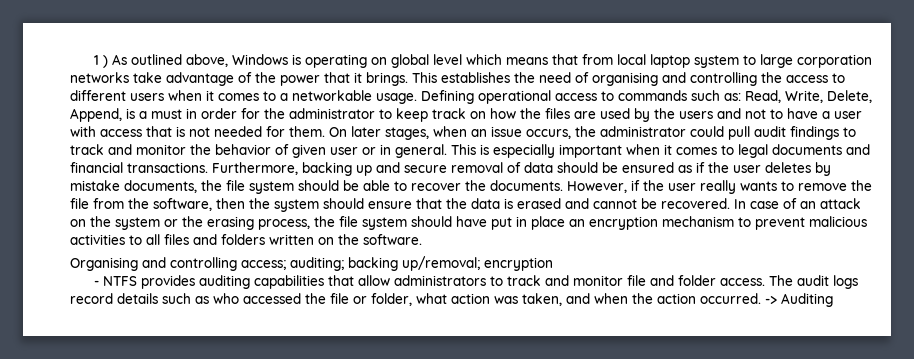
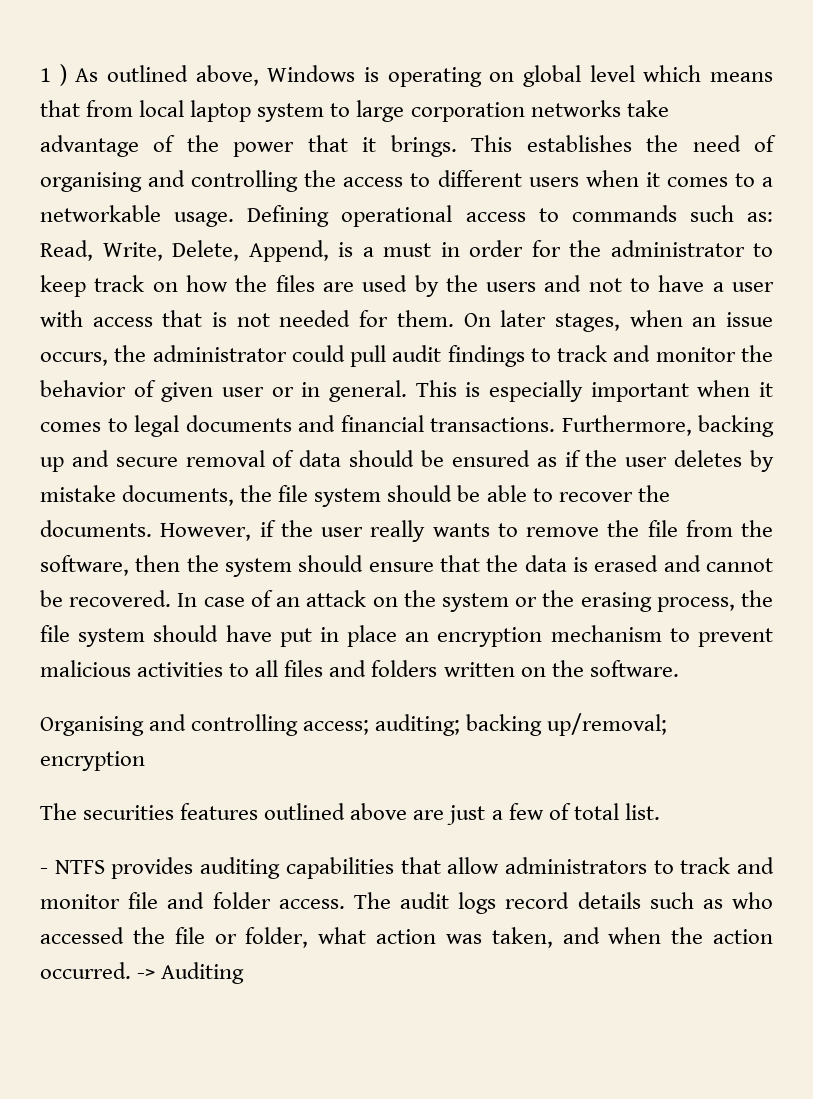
(553, 264) none -> [40,803,660,825] // The securities features outlined above are just a few of total list.

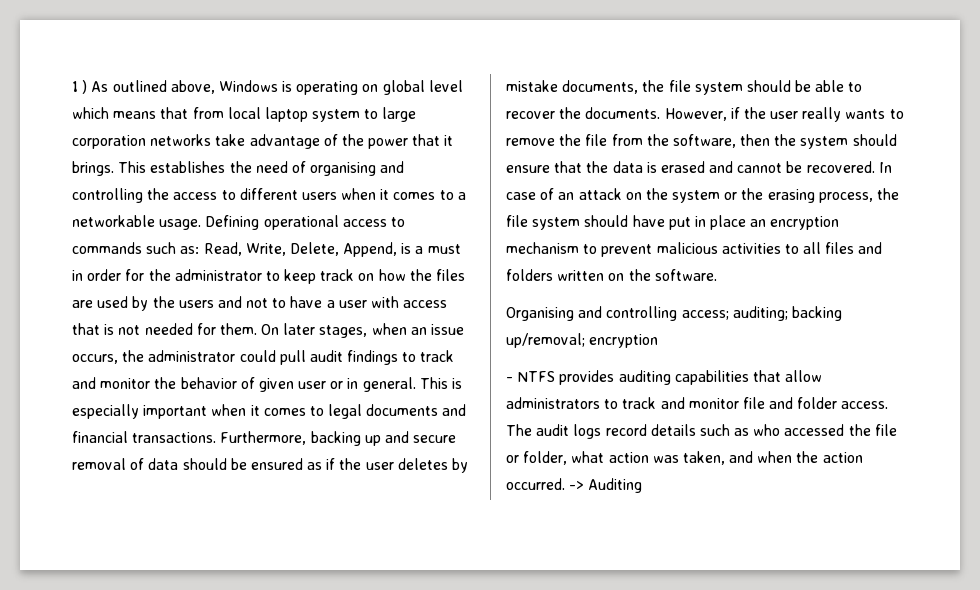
[40,803,660,825] // The securities features outlined above are just a few of total list. -> (659, 341) none

